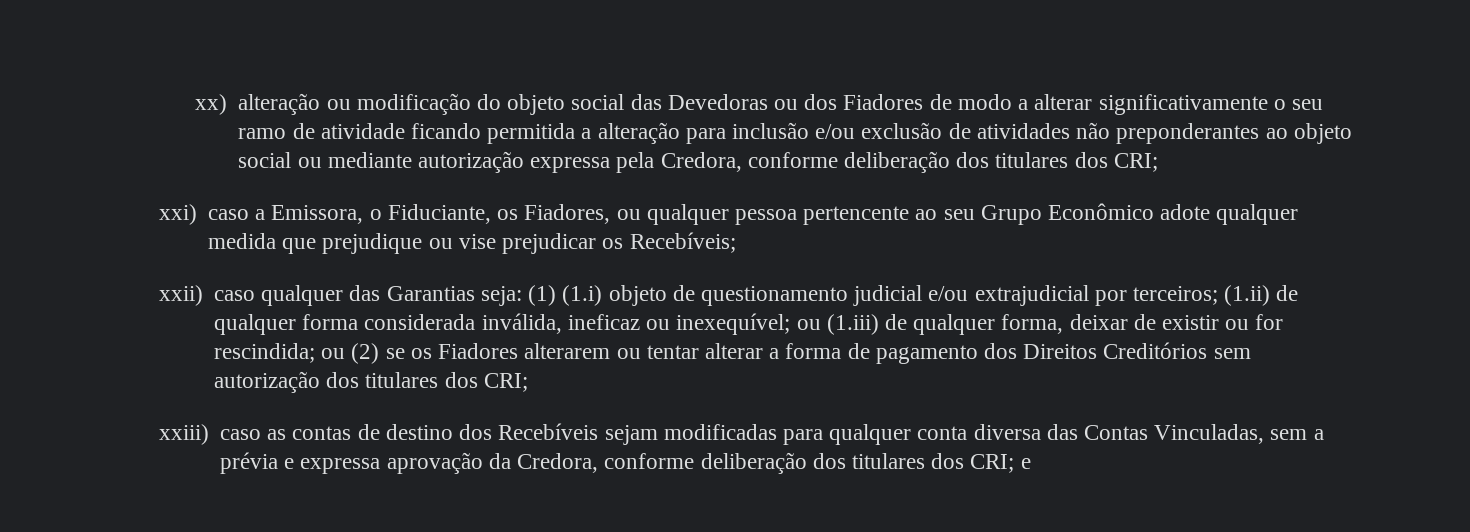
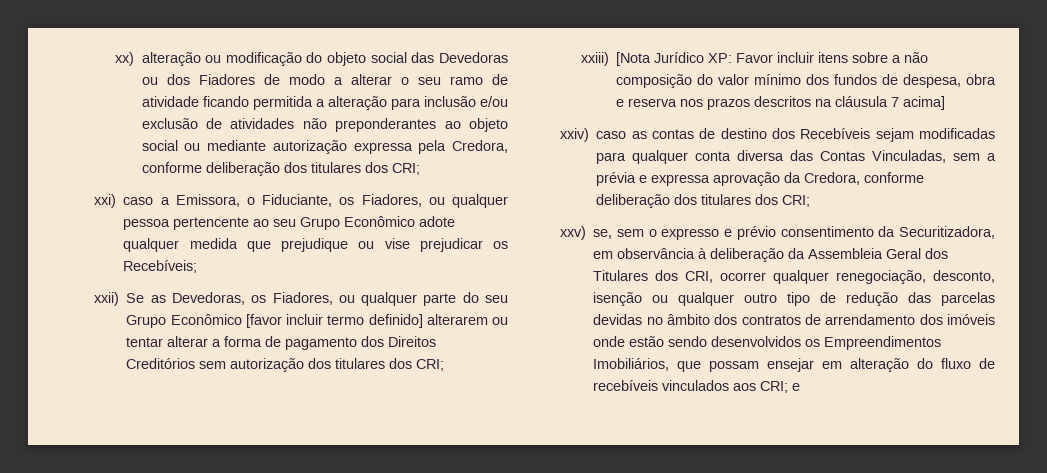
[1098,94,1268,115] significativamente -> (392, 79) none
[214,285,1299,306] [214,313,1284,335] [214,343,519,364] caso qualquer das Garantias seja: (1) (1.i) objeto de questionamento judicial e/ou extrajudicial por terceiros; (1.ii) de qualquer forma considerada inválida, ineficaz ou inexequível; ou (1.iii) de qualquer forma, deixar de existir ou for rescindida; ou (2) se os Fiadores -> [126,292,509,306] [126,314,423,328] Se as Devedoras, os Fiadores, ou qualquer parte do seu Grupo Econômico [favor incluir termo definido]
(209, 434) none -> [616,52,929,66] [616,74,996,88] [616,96,946,110] [560,128,590,142] [Nota Jurídico XP: Favor incluir itens sobre a não composição do valor mínimo dos fundos de despesa, obra e reserva nos prazos descritos na cláusula 7 acima] // xxiv)
(1015, 463) none -> [560,226,995,240] [593,248,949,262] [593,270,995,284] [593,292,995,306] [593,314,995,325] [593,336,942,350] [593,358,996,372] [593,380,789,393] // xxv) se, sem o expresso e prévio consentimento da Securitizadora, em observância à deliberação da Assembleia Geral dos Titulares dos CRI, ocorrer qualquer renegociação, desconto, isenção ou qualquer outro tipo de redução das parcelas devidas no âmbito dos contratos de arrendamento dos imóveis onde estão sendo desenvolvidos os Empreendimentos Imobiliários, que possam ensejar em alteração do fluxo de recebíveis vinculados aos CRI;

